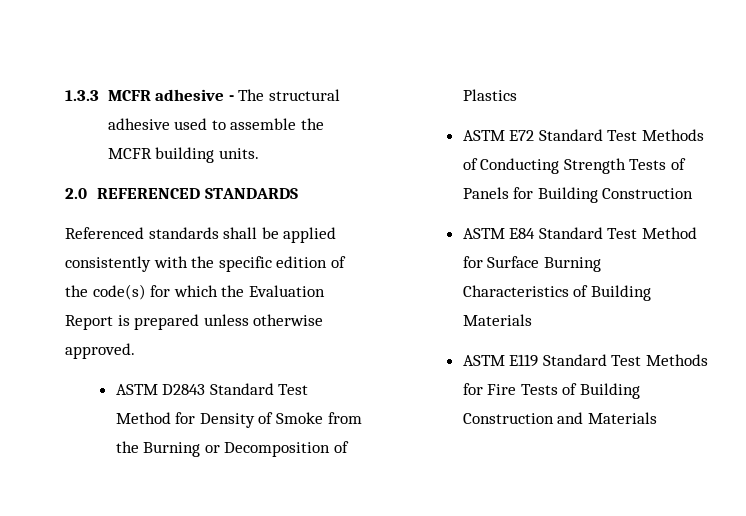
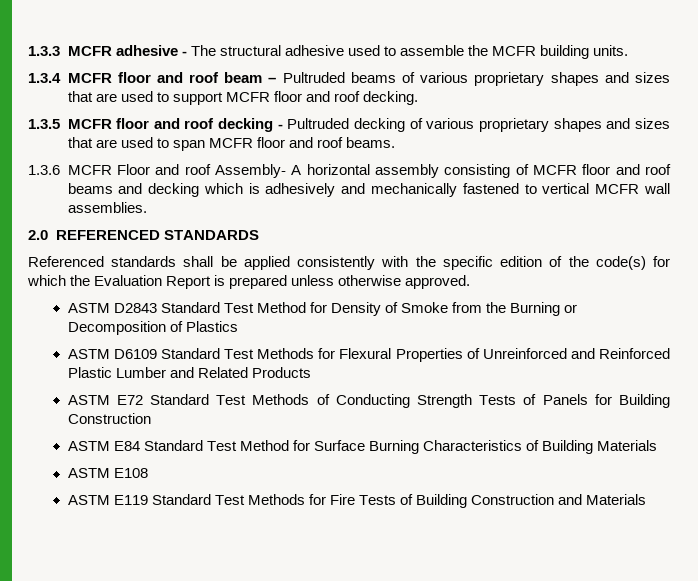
(259, 153) none -> [28,72,671,86] [67,91,418,105] [28,118,670,132] [67,137,395,151] [28,164,671,178] [67,183,670,197] [67,202,147,213] // 1.3.4 MCFR floor and roof beam – Pultruded beams of various proprietary shapes and sizes that are used to support MCFR floor and roof decking. // 1.3.5 MCFR floor and roof decking - Pultruded decking of various proprietary shapes and sizes that are used to span MCFR floor and roof beams. // 1.3.6 MCFR Floor and roof Assembly- A horizontal assembly consisting of MCFR floor and roof beams and decking which is adhesively and mechanically fastened to vertical MCFR wall assemblies.
(517, 95) none -> [67,348,670,362] [67,367,311,378] // ASTM D6109 Standard Test Methods for Flexural Properties of Unreinforced and Reinforced Plastic Lumber and Related Products
(532, 320) none -> [67,468,148,478] // ASTM E108

